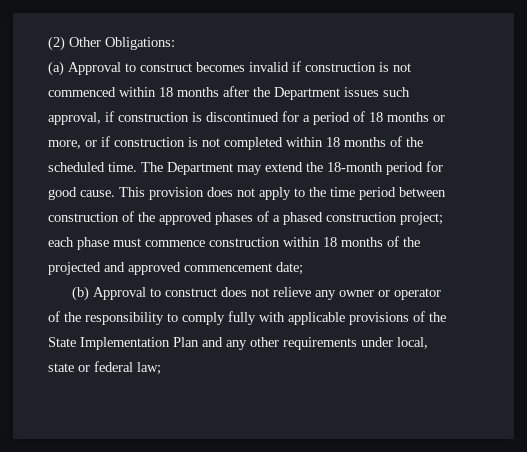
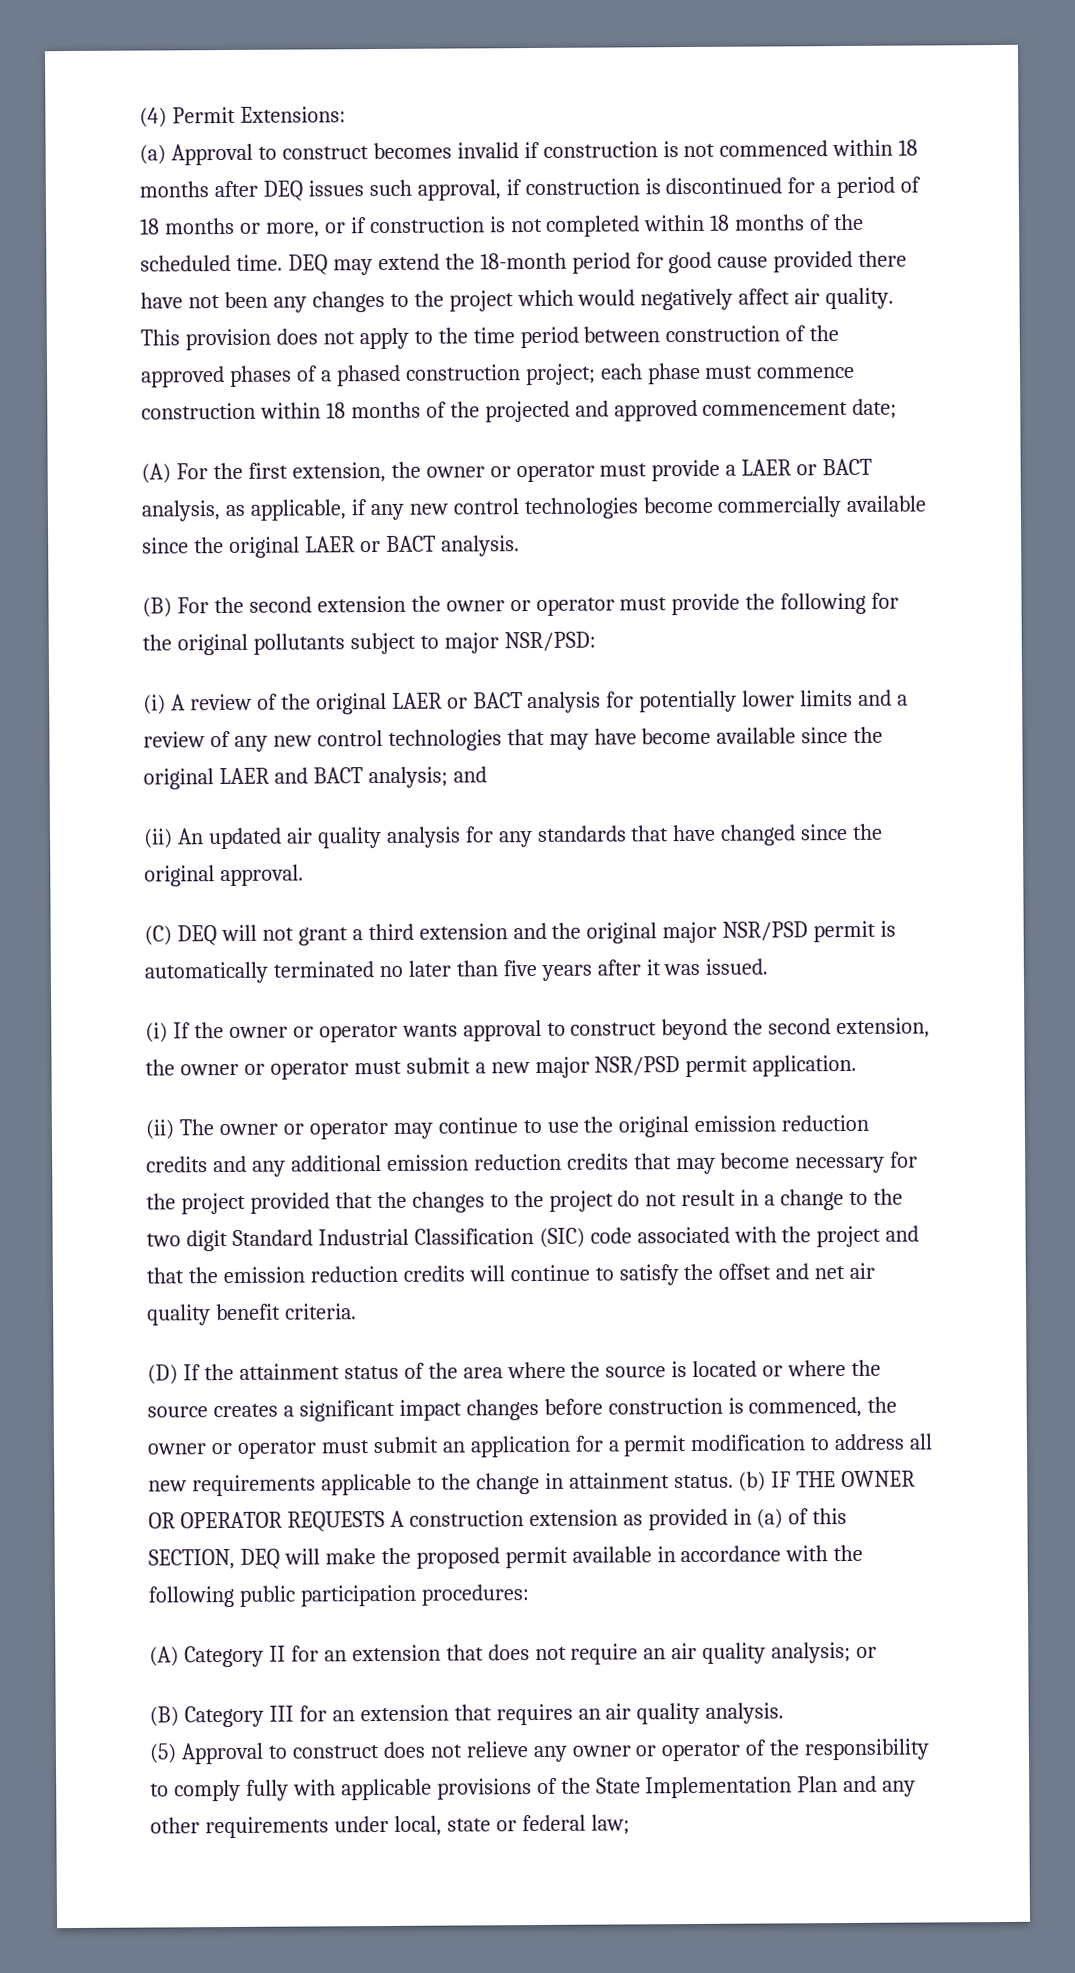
[48,36,175,51] (2) Other Obligations: -> [139,106,346,128] (4) Permit Extensions:
[253,87,340,100] the Department -> [262,180,303,201] DEQ
[141,162,233,175] The Department -> [287,254,328,275] DEQ
[80,190,115,197] cause. -> [717,250,908,273] [140,287,895,313] cause provided there have not been any changes to the project which would negatively affect air quality.
[71,286,89,301] (b) -> [141,458,873,484] [141,495,927,522] [142,535,520,558] [142,592,900,618] [142,631,596,656] [143,689,909,715] [143,726,884,752] [143,766,487,790] [143,823,884,850] [144,864,304,887] [144,920,897,946] [144,958,769,984] [145,1017,931,1043] [145,1054,858,1080] [145,1114,870,1140] [146,1151,919,1177] [146,1188,904,1215] [146,1225,920,1252] [146,1262,876,1286] [147,1303,357,1326] [147,1359,882,1385] [147,1396,898,1422] [147,1433,933,1459] [148,1470,917,1497] [148,1508,848,1532] [148,1544,864,1570] [148,1584,529,1608] [149,1641,878,1668] [149,1702,785,1728] [149,1743,177,1764] (A) For the first extension, the owner or operator must provide a LAER or BACT analysis, as applicable, if any new control technologies become commercially available since the original LAER or BACT analysis. // (B) For the second extension the owner or operator must provide the following for the original pollutants subject to major NSR/PSD: // (i) A review of the original LAER or BACT analysis for potentially lower limits and a review of any new control technologies that may have become available since the original LAER and BACT analysis; and // (ii) An updated air quality analysis for any standards that have changed since the original approval. // (C) DEQ will not grant a third extension and the original major NSR/PSD permit is automatically terminated no later than five years after it was issued. // (i) If the owner or operator wants approval to construct beyond the second extension, the owner or operator must submit a new major NSR/PSD permit application. // (ii) The owner or operator may continue to use the original emission reduction credits and any additional emission reduction credits that may become necessary for the project provided that the changes to the project do not result in a change to the two digit Standard Industrial Classification (SIC) code associated with the project and that the emission reduction credits will continue to satisfy the offset and net air quality benefit criteria. // (D) If the attainment status of the area where the source is located or where the source creates a significant impact changes before construction is commenced, the owner or operator must submit an application for a permit modification to address all new requirements applicable to the change in attainment status. (b) IF THE OWNER OR OPERATOR REQUESTS A construction extension as provided in (a) of this SECTION, DEQ will make the proposed permit available in accordance with the following public participation procedures: // (A) Category II for an extension that does not require an air quality analysis; or // (B) Category III for an extension that requires an air quality analysis. // (5)

